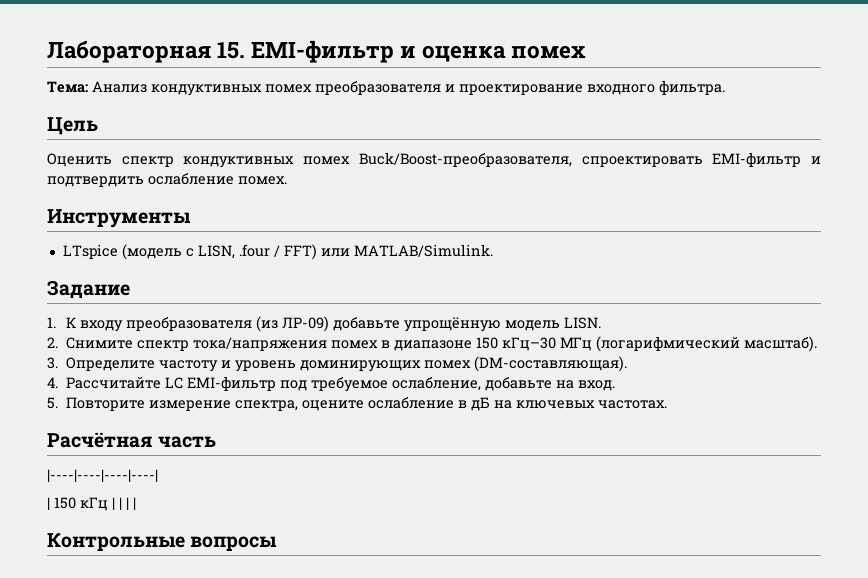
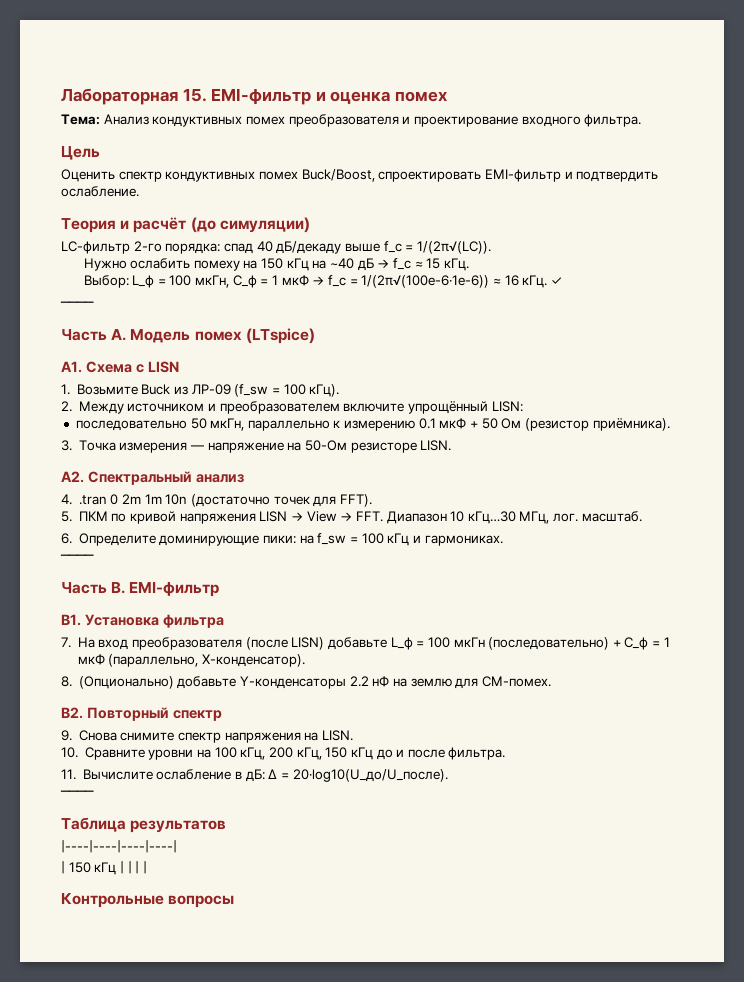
[358,152,572,167] Buck/Boost-преобразователя, -> [301,169,375,182] Buck/Boost,
[148,173,287,185] [47,209,191,228] [62,244,493,260] [47,280,130,299] [47,316,601,332] [47,336,817,352] [47,356,627,372] [47,376,615,392] [47,397,667,411] [47,432,217,448] ослабление помех. // Инструменты // LTspice (модель с LISN, .four / FFT) или MATLAB/Simulink. // Задание // 1. К входу преобразователя (из ЛР-09) добавьте упрощённую модель LISN. // 2. Снимите спектр тока/напряжения помех в диапазоне 150 кГц–30 МГц (логарифмический масштаб). // 3. Определите частоту и уровень доминирующих помех (DM-составляющая). // 4. Рассчитайте LC EMI-фильтр под требуемое ослабление, добавьте на вход. // 5. Повторите измерение спектра, оцените ослабление в дБ на ключевых частотах. // Расчётная часть -> [61,186,139,197] [61,217,310,233] [61,241,491,254] [83,258,469,271] [83,275,562,288] [60,301,94,307] [61,328,315,344] [61,361,179,373] [61,384,340,397] [61,401,523,414] [75,418,670,431] [61,440,452,453] [61,471,244,485] [61,494,372,507] [61,511,642,524] [61,533,503,546] [60,554,94,560] [61,582,220,597] [61,614,224,628] [61,637,670,650] [77,654,306,667] [61,676,551,689] [61,707,222,721] [61,730,353,743] [61,747,506,760] [61,769,448,782] [60,790,94,796] [61,817,227,833] ослабление. // Теория и расчёт (до симуляции) // LC-фильтр 2-го порядка: спад 40 дБ/декаду выше f_c = 1/(2π√(LC)). // Нужно ослабить помеху на 150 кГц на ~40 дБ → f_c ≈ 15 кГц. // Выбор: L_ф = 100 мкГн, C_ф = 1 мкФ → f_c = 1/(2π√(100e-6·1e-6)) ≈ 16 кГц. ✓ // ──── // Часть A. Модель помех (LTspice) // A1. Схема с LISN // 1. Возьмите Buck из ЛР-09 (f_sw = 100 кГц). // 2. Между источником и преобразователем включите упрощённый LISN: // последовательно 50 мкГн, параллельно к измерению 0.1 мкФ + 50 Ом (резистор приёмника). // 3. Точка измерения — напряжение на 50-Ом резисторе LISN. // A2. Спектральный анализ // 4. .tran 0 2m 1m 10n (достаточно точек для FFT). // 5. ПКМ по кривой напряжения LISN → View → FFT. Диапазон 10 кГц…30 МГц, лог. масштаб. // 6. Определите доминирующие пики: на f_sw = 100 кГц и гармониках. // ──── // Часть B. EMI-фильтр // B1. Установка фильтра // 7. На вход преобразователя (после LISN) добавьте L_ф = 100 мкГн (последовательно) + C_ф = 1 мкФ (параллельно, X-конденсатор). // 8. (Опционально) добавьте Y-конденсаторы 2.2 нФ на землю для CM-помех. // B2. Повторный спектр // 9. Снова снимите спектр напряжения на LISN. // 10. Сравните уровни на 100 кГц, 200 кГц, 150 кГц до и после фильтра. // 11. Вычислите ослабление в дБ: Δ = 20·log10(U_до/U_после). // ──── // Таблица результатов

